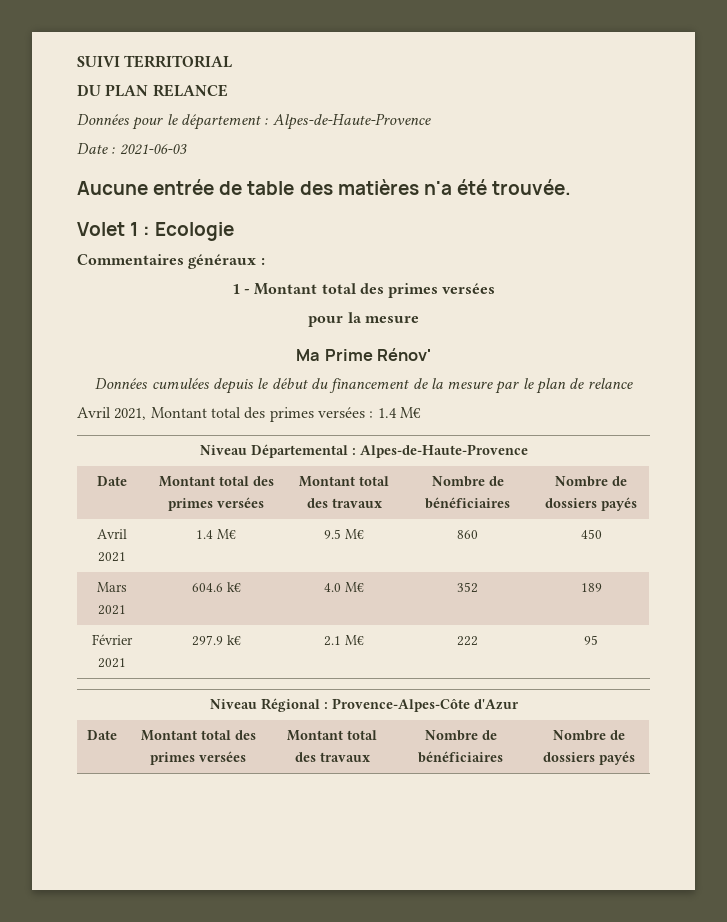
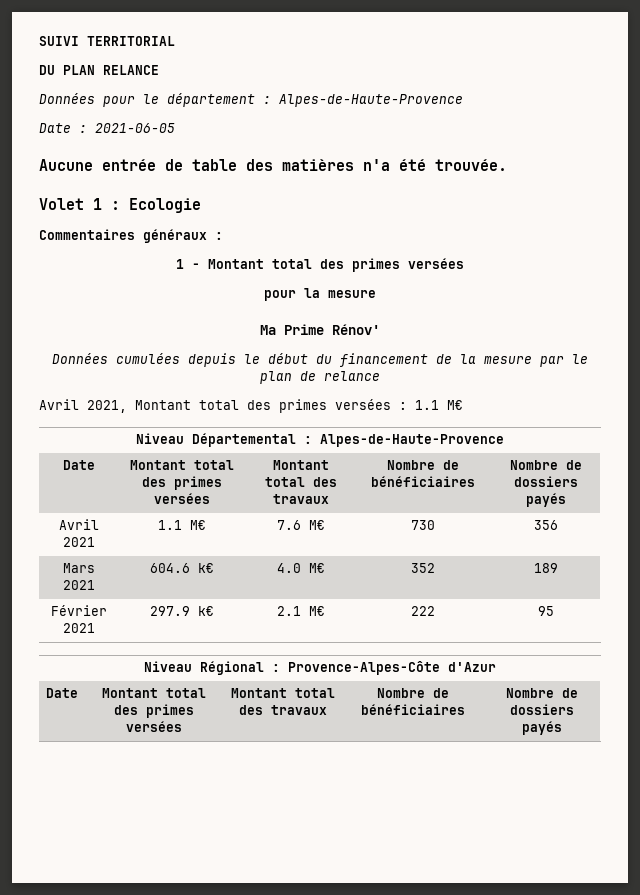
[119,144,187,155] 2021-06-03 -> [95,123,175,133] 2021-06-05
[377,408,397,418] 1.4 -> [415,400,439,410] 1.1
[196,529,236,539] [324,529,364,539] [457,530,478,539] [580,529,602,539] 1.4 M€ | 9.5 M€ | 860 | 450 -> [158,520,206,530] [276,520,325,530] [411,520,435,530] [534,520,558,530] 1.1 M€ | 7.6 M€ | 730 | 356

